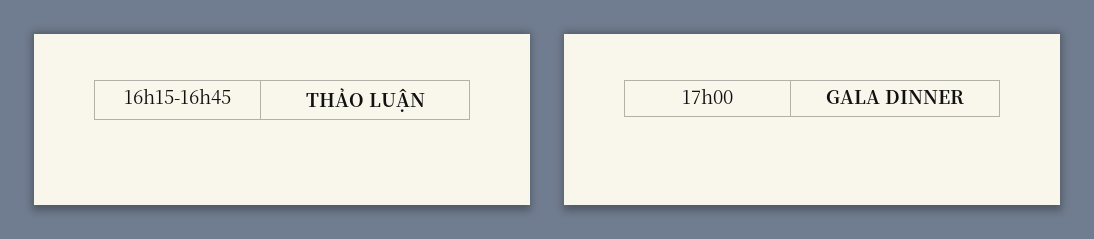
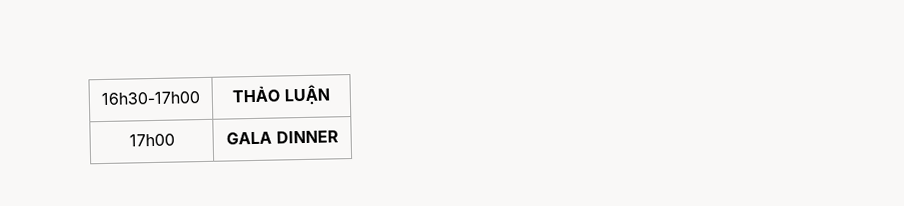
[124,88,231,104] 16h15-16h45 -> [101,91,200,106] 16h30-17h00

